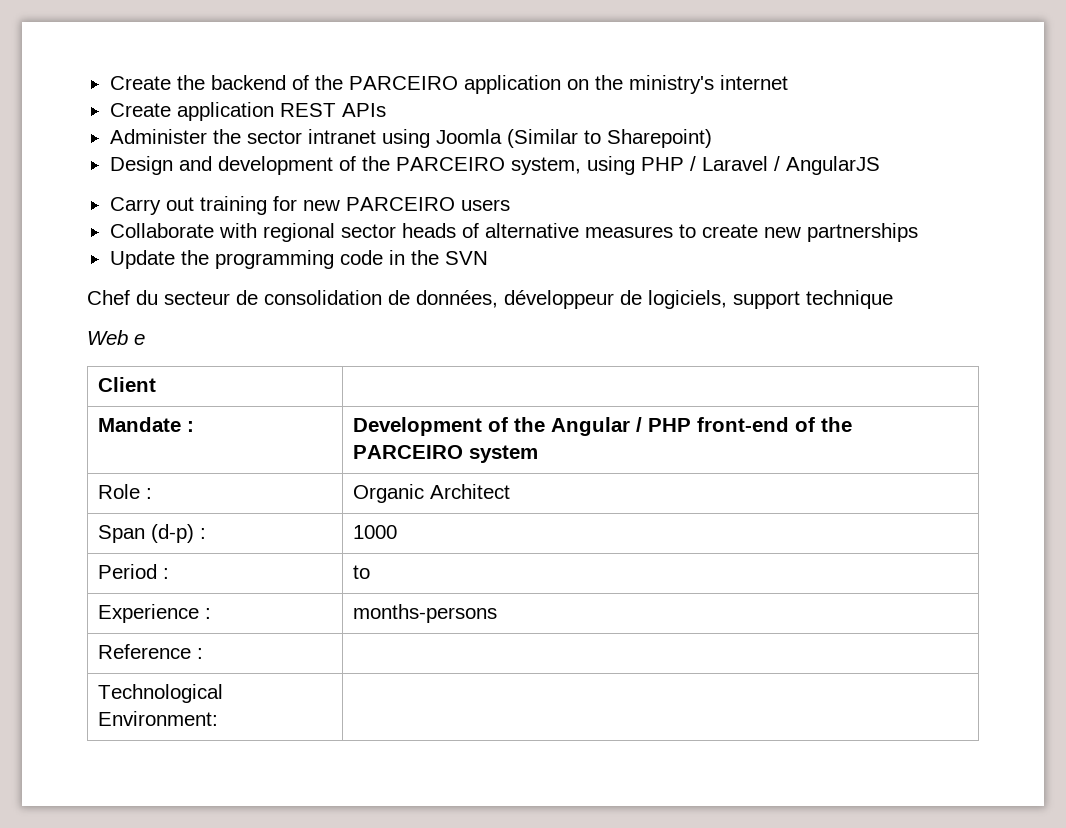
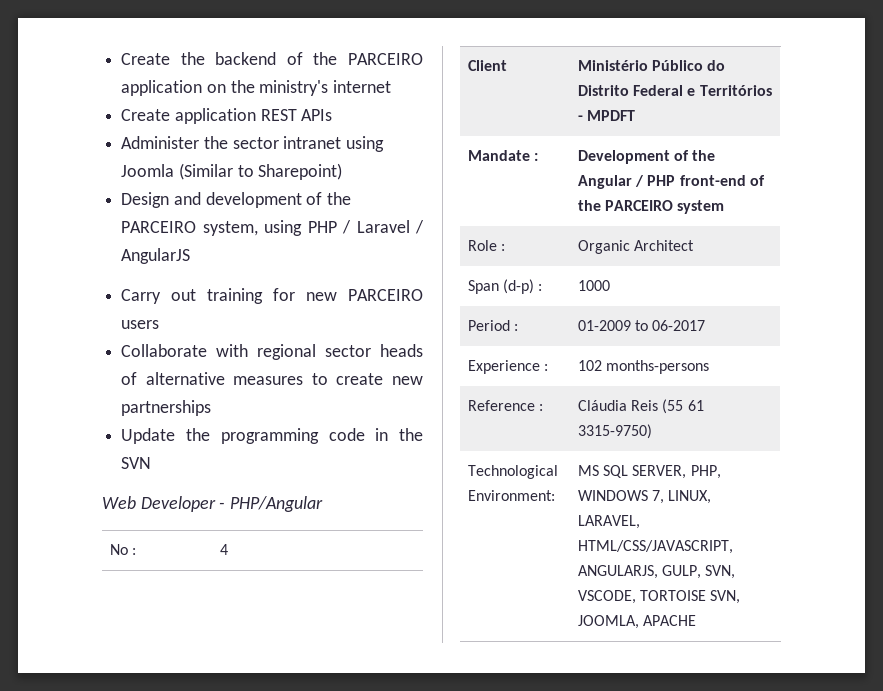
[87,290,893,309] [87,330,145,345] [98,377,157,392] Chef du secteur de consolidation de données, développeur de logiciels, support technique // Web e // Client | -> [102,496,324,512] [109,544,136,555] [219,544,228,555] [467,60,507,71] [577,60,726,71] [577,85,772,96] [577,110,635,121] Web Developer - PHP/Angular // No : | 4 // Client | Ministério Público do Distrito Federal e Territórios - MPDFT
[353,565,371,579] to -> [577,320,706,331] 01-2009 to 06-2017
(212, 613) none -> [577,360,602,371] 102
[98,684,224,703] [98,711,219,726] // Technological Environment: | -> [577,399,704,414] [577,424,652,439] [467,465,558,479] [467,490,555,501] [577,465,721,479] [577,490,712,504] [577,515,640,529] [577,540,733,554] [577,565,736,579] [577,590,741,604] [577,615,696,629] Cláudia Reis (55 61 3315-9750) // Technological Environment: | MS SQL SERVER, PHP, WINDOWS 7, LINUX, LARAVEL, HTML/CSS/JAVASCRIPT, ANGULARJS, GULP, SVN, VSCODE, TORTOISE SVN, JOOMLA, APACHE

